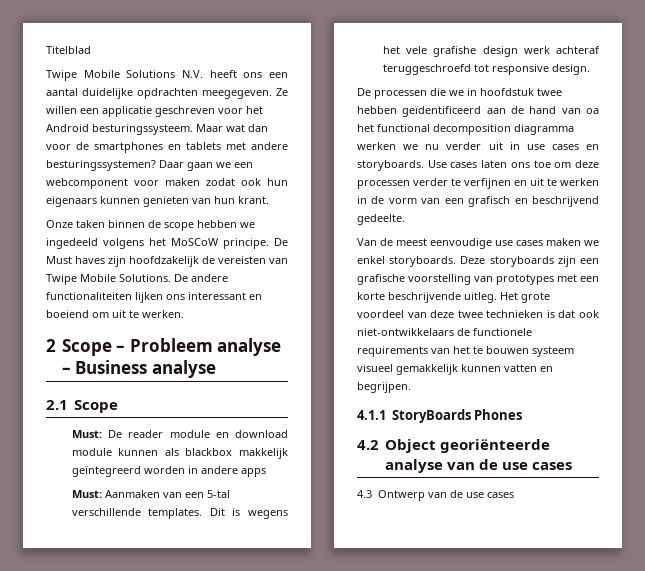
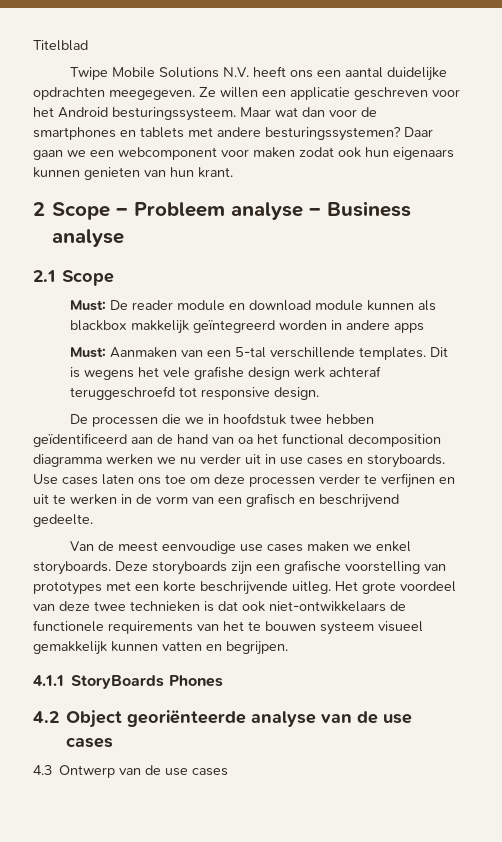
[46,220,255,231] [46,238,288,249] [46,256,288,267] [46,274,228,285] [46,292,262,303] [46,310,184,318] // Onze taken binnen de scope hebben we ingedeeld volgens het MoSCoW principe. De Must haves zijn hoofdzakelijk de vereisten van Twipe Mobile Solutions. De andere functionaliteiten lijken ons interessant en boeiend om uit te werken. -> (233, 172) none

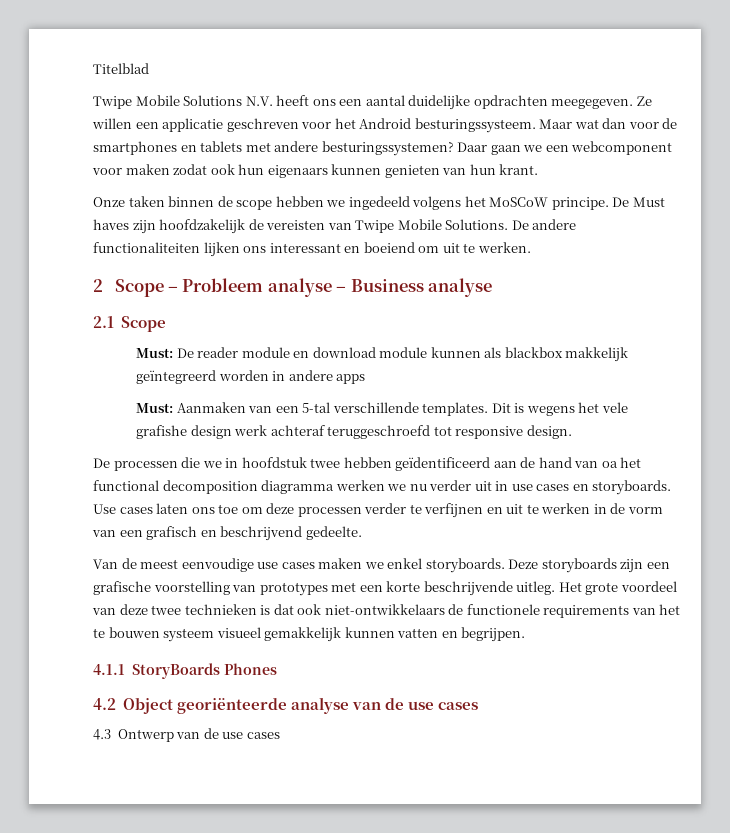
(233, 172) none -> [93,196,665,210] [93,219,577,234] [93,242,531,257] // Onze taken binnen de scope hebben we ingedeeld volgens het MoSCoW principe. De Must haves zijn hoofdzakelijk de vereisten van Twipe Mobile Solutions. De andere functionaliteiten lijken ons interessant en boeiend om uit te werken.

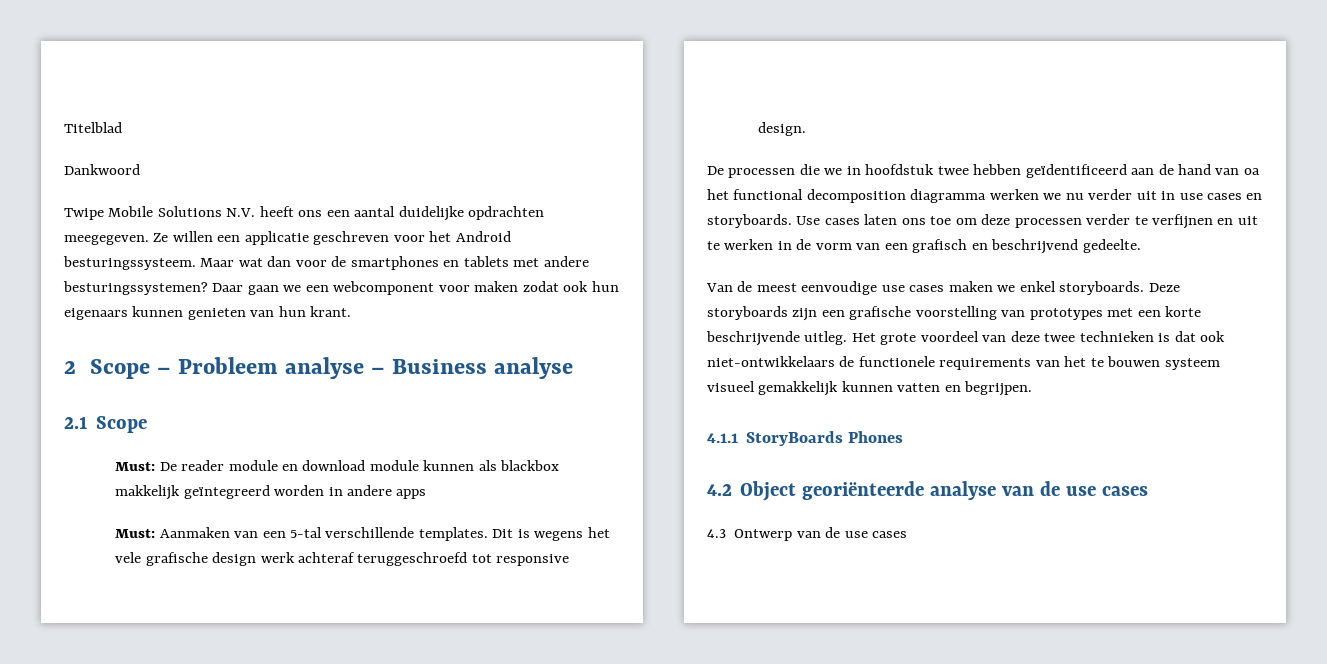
(149, 68) none -> [64,164,140,175] // Dankwoord
[93,196,665,210] [93,219,577,234] [93,242,531,257] // Onze taken binnen de scope hebben we ingedeeld volgens het MoSCoW principe. De Must haves zijn hoofdzakelijk de vereisten van Twipe Mobile Solutions. De andere functionaliteiten lijken ons interessant en boeiend om uit te werken. -> (352, 311) none
[136,425,188,439] grafishe -> [145,552,208,566] grafische

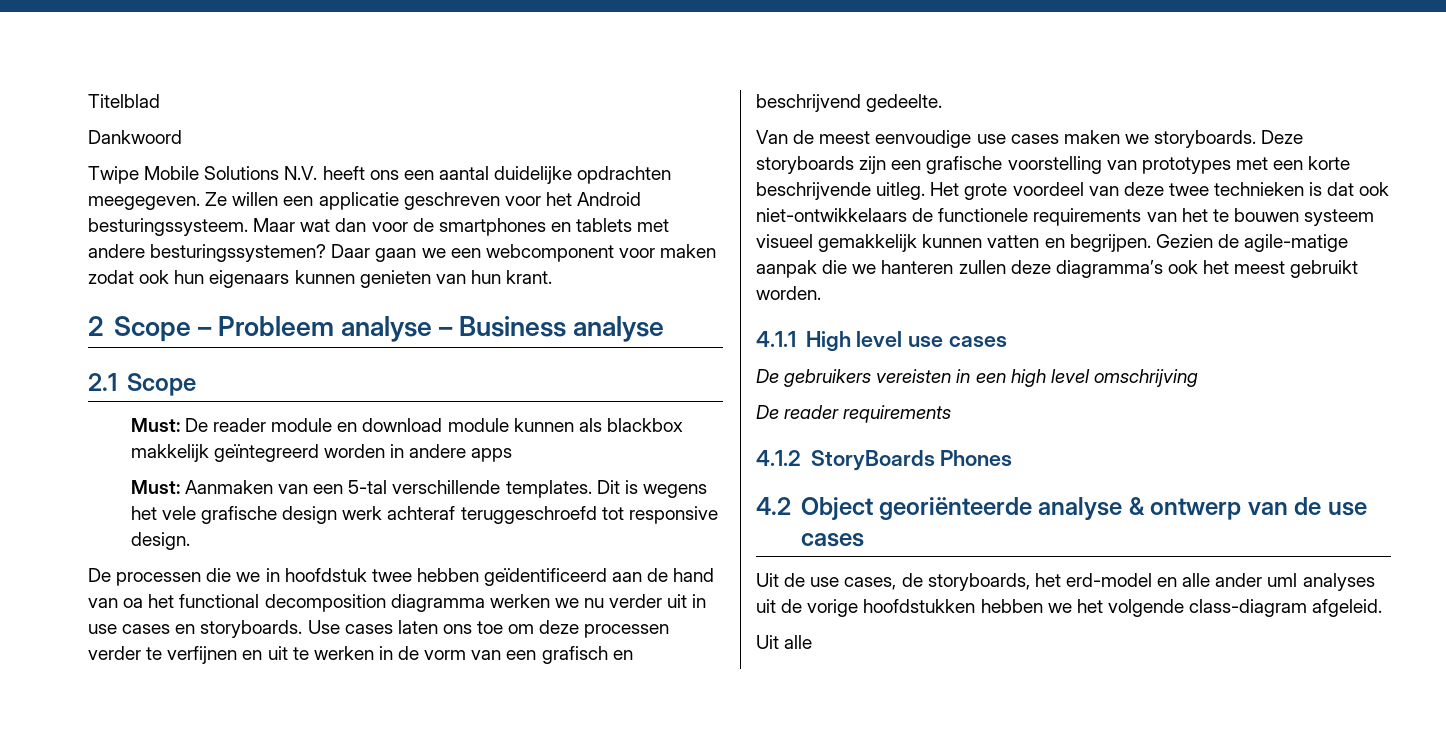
[1019,281,1056,292] enkel -> (1149, 139) none
[707,433,738,443] // 4.1.1 -> [1155,234,1349,252] [756,260,1359,278] [756,286,821,300] [756,331,1007,352] [756,369,1198,387] [756,405,952,423] [756,450,801,466] Gezien de agile-matige aanpak die we hanteren zullen deze diagramma’s ook het meest gebruikt worden. // 4.1.1 High level use cases // De gebruikers vereisten in een high level omschrijving // De reader requirements // 4.1.2
(997, 490) none -> [1128,497,1242,520] & ontwerp
[707,527,908,541] 4.3 Ontwerp van de use cases -> [756,573,1375,591] [756,599,1383,617] [756,635,813,649] Uit de use cases, de storyboards, het erd-model en alle ander uml analyses uit de vorige hoofdstukken hebben we het volgende class-diagram afgeleid. // Uit alle

